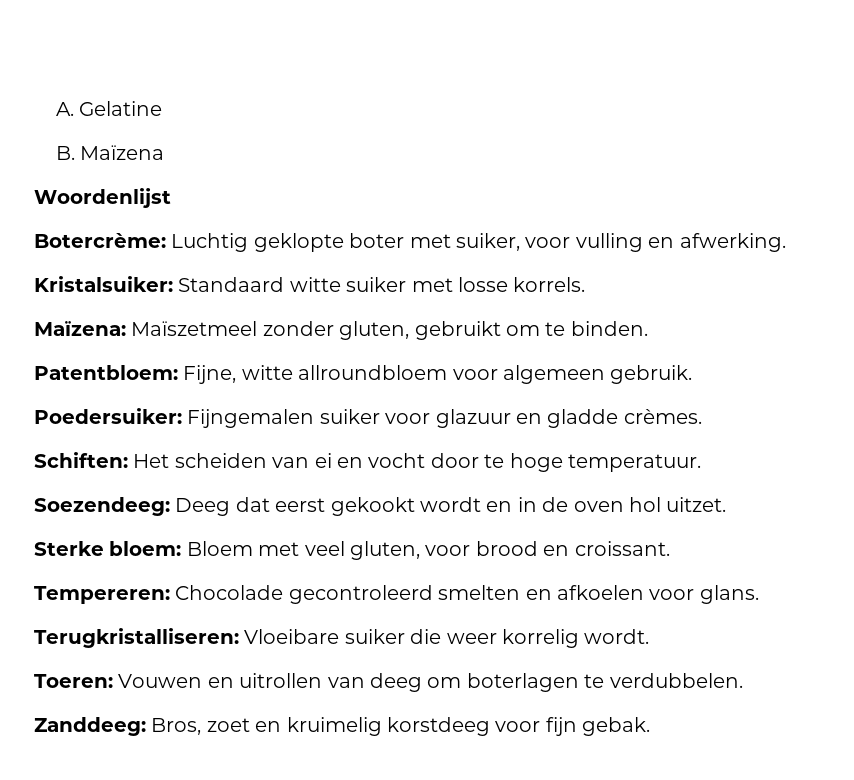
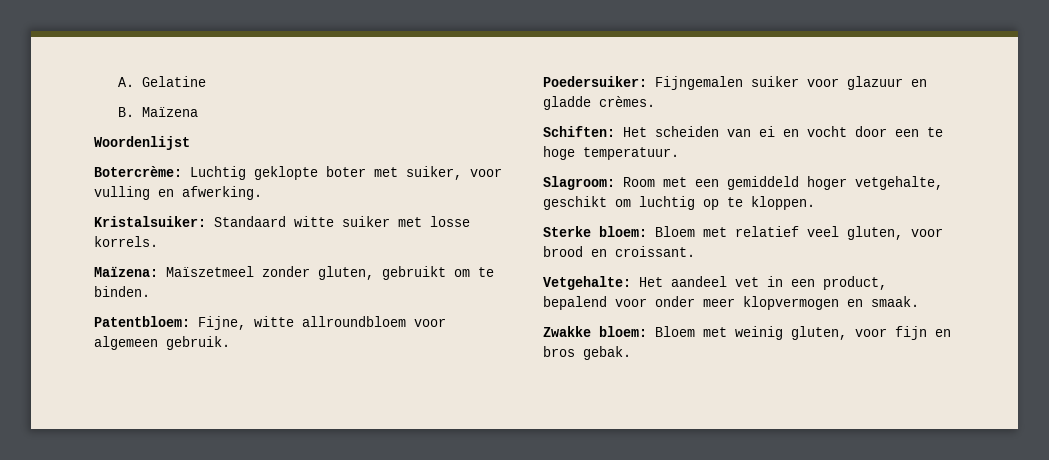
(479, 460) none -> [895,129,919,137] een
[34,497,727,516] Soezendeeg: Deeg dat eerst gekookt wordt en in de oven hol uitzet. -> [543,176,943,190] [543,196,815,210] Slagroom: Room met een gemiddeld hoger vetgehalte, geschikt om luchtig op te kloppen.
(300, 549) none -> [735,226,799,237] relatief
[34,585,759,604] [34,628,650,648] [34,673,743,692] [34,717,577,736] Tempereren: Chocolade gecontroleerd smelten en afkoelen voor glans. // Terugkristalliseren: Vloeibare suiker die weer korrelig wordt. // Toeren: Vouwen en uitrollen van deeg om boterlagen te verdubbelen. // Zanddeeg: Bros, zoet en kruimelig korstdeeg voor fijn -> [543,276,887,290] [543,296,919,310] [543,326,951,340] [543,346,575,357] Vetgehalte: Het aandeel vet in een product, bepalend voor onder meer klopvermogen en smaak. // Zwakke bloem: Bloem met weinig gluten, voor fijn en bros

